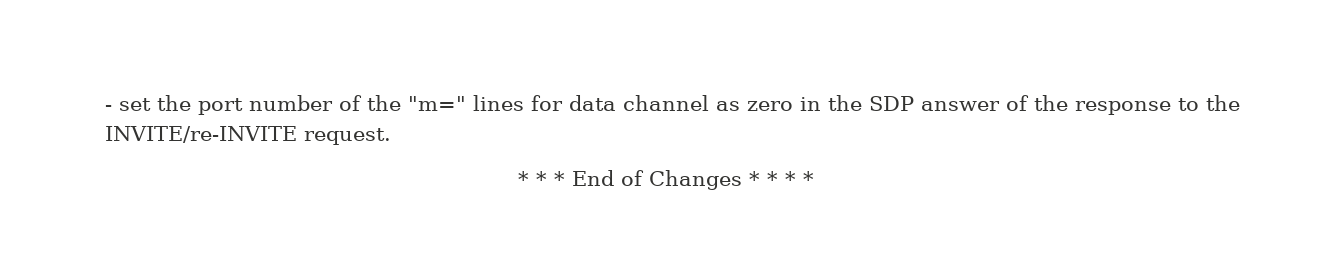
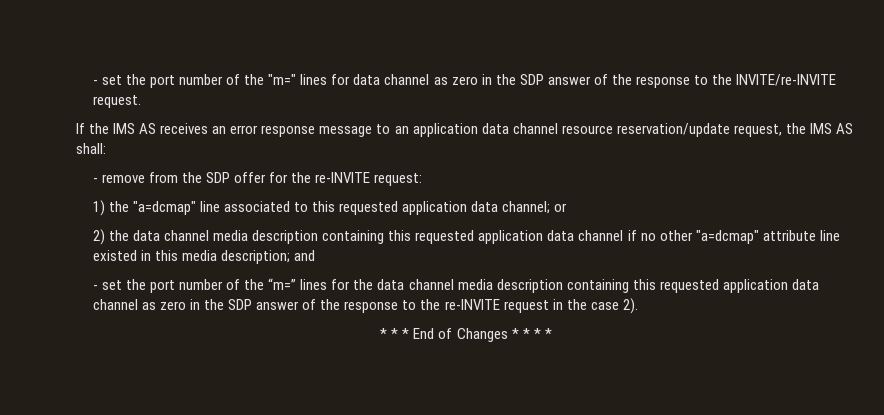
(391, 136) none -> [76,123,853,137] [76,143,106,154] [92,172,423,186] [92,200,568,216] [92,229,840,245] [92,250,316,264] [92,278,819,293] [92,298,638,314] // If the IMS AS receives an error response message to an application data channel resource reservation/update request, the IMS AS shall: // - remove from the SDP offer for the re-INVITE request: // 1) the "a=dcmap" line associated to this requested application data channel; or // 2) the data channel media description containing this requested application data channel if no other "a=dcmap" attribute line existed in this media description; and // - set the port number of the “m=” lines for the data channel media description containing this requested application data channel as zero in the SDP answer of the response to the re-INVITE request in the case 2).

